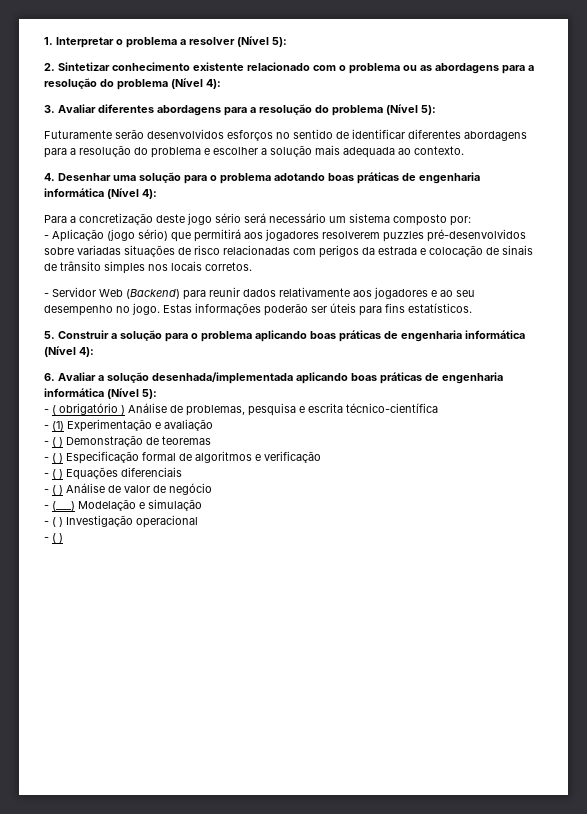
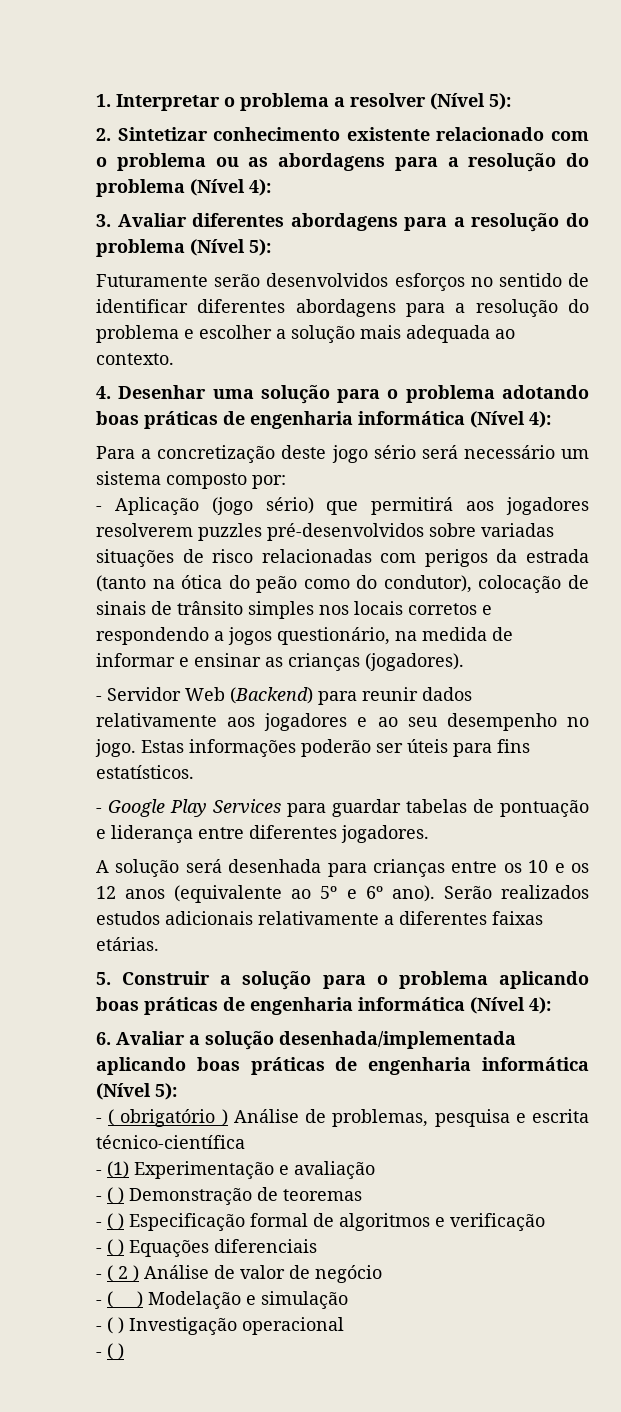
[420,248,426,255] e -> [96,575,472,593] (tanto na ótica do peão como do condutor),
[205,262,252,271] corretos. -> [408,603,492,615] [96,627,513,645] [96,653,464,671] corretos e respondendo a jogos questionário, na medida de informar e ensinar as crianças (jogadores).
(472, 308) none -> [96,799,589,817] [96,825,429,843] [96,859,589,877] [96,885,589,903] [96,911,543,925] [96,937,159,951] // - Google Play Services para guardar tabelas de pontuação e liderança entre diferentes jogadores. // A solução será desenhada para crianças entre os 10 e os 12 anos (equivalente ao 5º e 6º ano). Serão realizados estudos adicionais relativamente a diferentes faixas etárias.
(56, 490) none -> [118,1266,128,1279] 2

